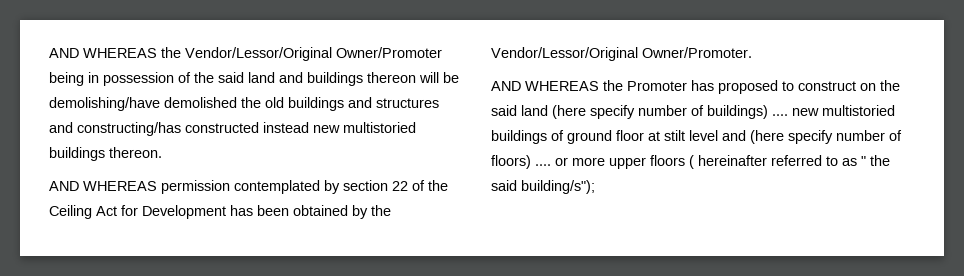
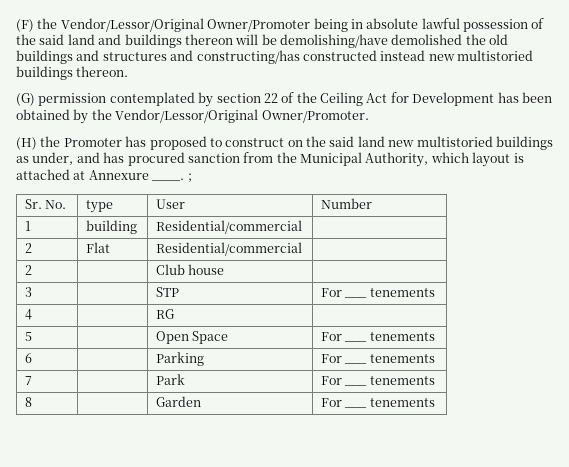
[49,48,157,58] AND WHEREAS -> [16,19,34,32] (F)
(99, 77) none -> [366,18,460,29] absolute lawful
[49,181,157,191] AND WHEREAS -> [16,93,35,106] (G)
[491,81,599,91] AND WHEREAS -> [16,137,37,150] (H)
[552,105,895,119] [491,130,902,144] [491,155,890,169] [491,180,595,194] (here specify number of buildings) .... new multistoried buildings of ground floor at stilt level and (here specify number of floors) .... or more upper floors ( hereinafter referred to as " the said building/s"); -> [388,136,553,150] [16,152,524,167] [16,169,192,182] [24,199,67,209] [85,200,113,213] [155,199,185,209] [320,198,372,209] [24,221,31,231] [85,220,137,234] [155,220,302,234] [24,243,32,253] [85,242,110,253] [155,242,302,256] [24,265,32,275] [155,264,225,275] [24,287,32,297] [155,287,179,297] [320,288,342,297] [344,297,368,298] [369,288,435,297] [24,309,32,320] [155,309,175,319] [24,332,32,341] [155,331,229,344] [320,332,342,341] [344,341,368,342] [369,332,435,341] [24,353,32,363] [155,352,204,366] [320,354,342,363] [344,363,368,364] [369,354,435,363] [24,376,32,385] [155,374,185,385] [320,376,342,385] [344,385,368,386] [369,376,435,385] [24,397,32,407] [155,396,201,407] [320,398,342,407] [344,407,368,408] [369,398,435,407] new multistoried buildings as under, and has procured sanction from the Municipal Authority, which layout is attached at Annexure ____. ; // Sr. No. | type | User | Number // 1 | building | Residential/commercial | // 2 | Flat | Residential/commercial | // 2 | | Club house | // 3 | | STP | For ___ tenements // 4 | | RG | // 5 | | Open Space | For ___ tenements // 6 | | Parking | For ___ tenements // 7 | | Park | For ___ tenements // 8 | | Garden | For ___ tenements

